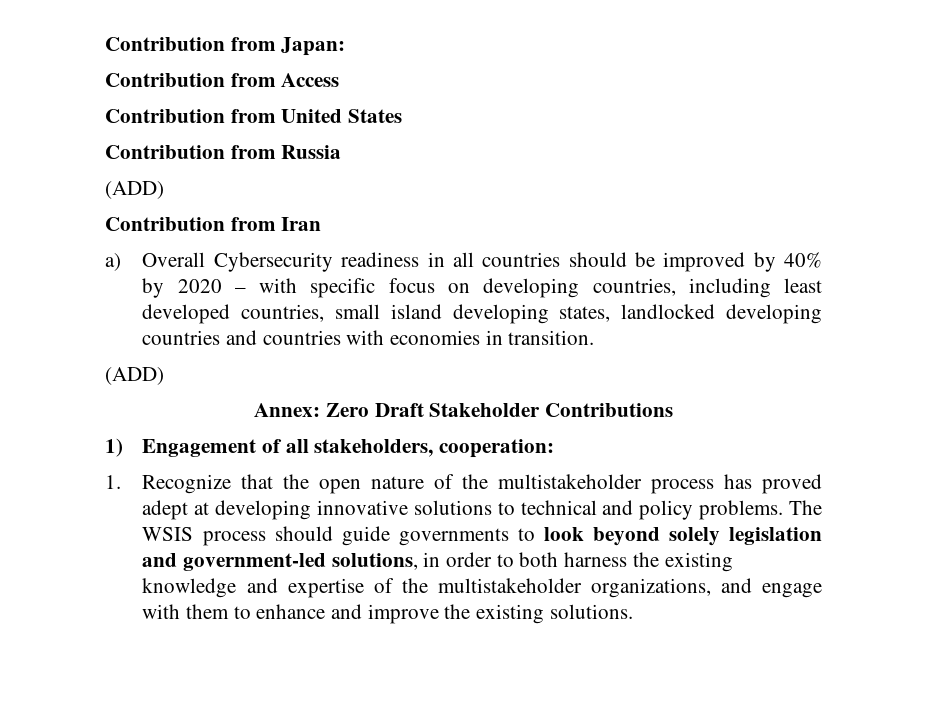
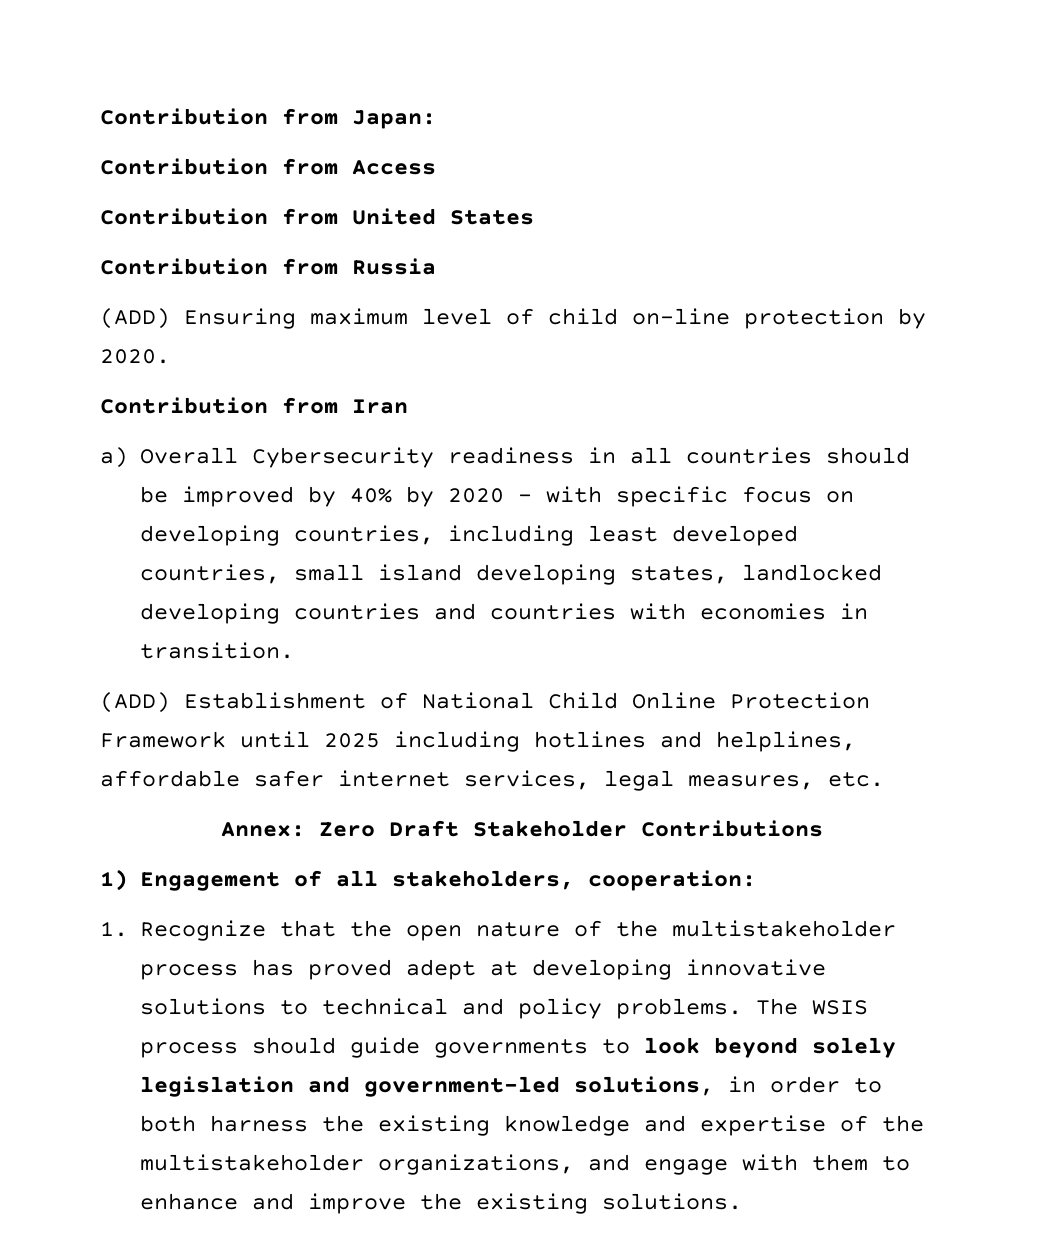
(164, 190) none -> [184,308,926,329] [100,349,170,364] Ensuring maximum level of child on-line protection by 2020.
(164, 376) none -> [184,692,870,709] [100,731,856,752] [100,770,884,791] Establishment of National Child Online Protection Framework until 2025 including hotlines and helplines, affordable safer internet services, legal measures, etc.

